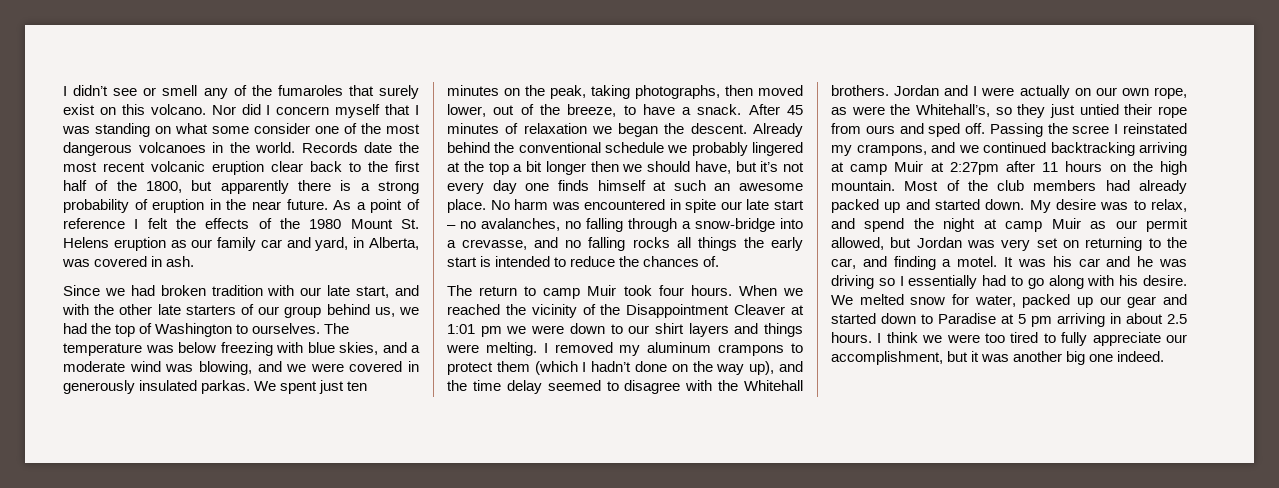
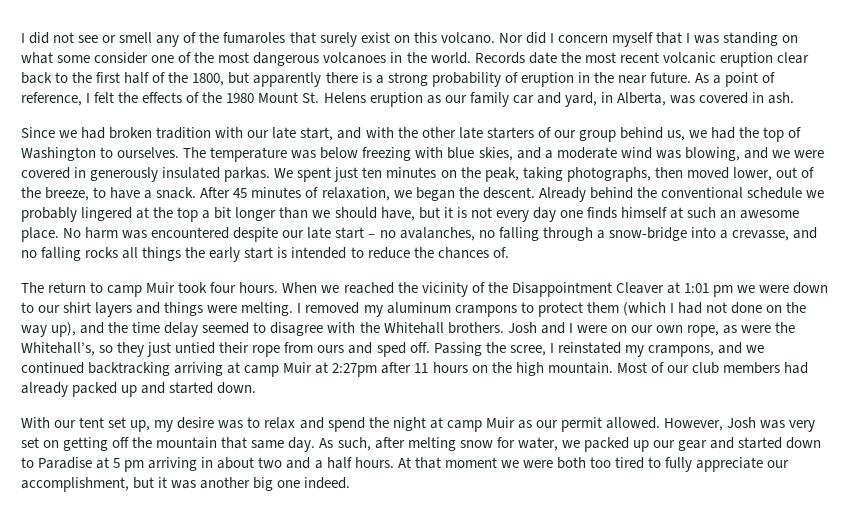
[63,85,109,96] I didn’t -> [21,32,75,44] I did not
[63,218,125,229] reference -> [21,92,82,106] reference,
[523,123,587,134] relaxation -> [321,187,390,201] relaxation,
[590,161,619,172] then -> [279,207,309,219] than
[760,161,779,172] it’s -> [443,207,467,218] it is
[669,199,717,213] in spite -> [233,227,279,242] despite
[591,361,632,372] hadn’t -> [677,302,727,314] had not
[894,85,940,96] Jordan -> [507,322,537,333] Josh
[1019,85,1070,99] actually -> (607, 329) none
[1072,125,1110,134] scree -> [509,345,546,356] scree,
[967,180,988,191] the -> [666,365,689,373] our
[1029,200,1051,213] My -> [21,417,174,432] // With our tent set up, my
[1151,199,1187,212] relax, -> [264,417,296,429] relax
[831,237,962,250] allowed, but Jordan -> [606,417,757,431] allowed. However, Josh
[1085,237,1187,251] [831,256,1187,270] [831,275,1187,289] [831,294,904,305] returning to the car, and finding a motel. It was his car and he was driving so I essentially had to go along with his desire. We melted -> [63,437,456,452] getting off the mountain that same day. As such, after melting
(1016, 301) none -> [561,440,580,448] we
[1167,314,1187,324] [831,332,980,343] 2.5 hours. I think we were -> [258,457,586,469] two and a half hours. At that moment we were both

